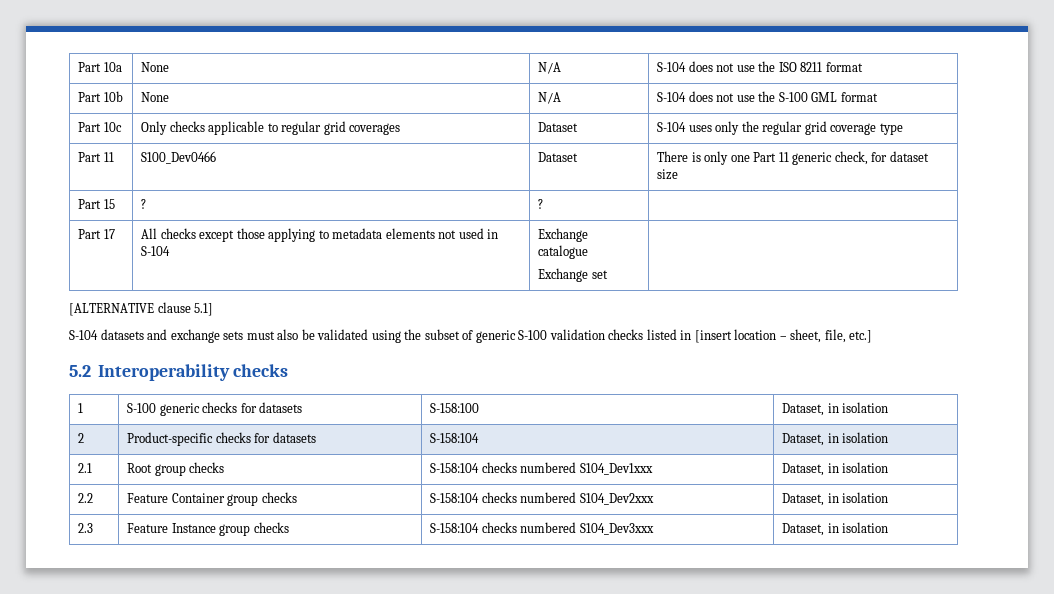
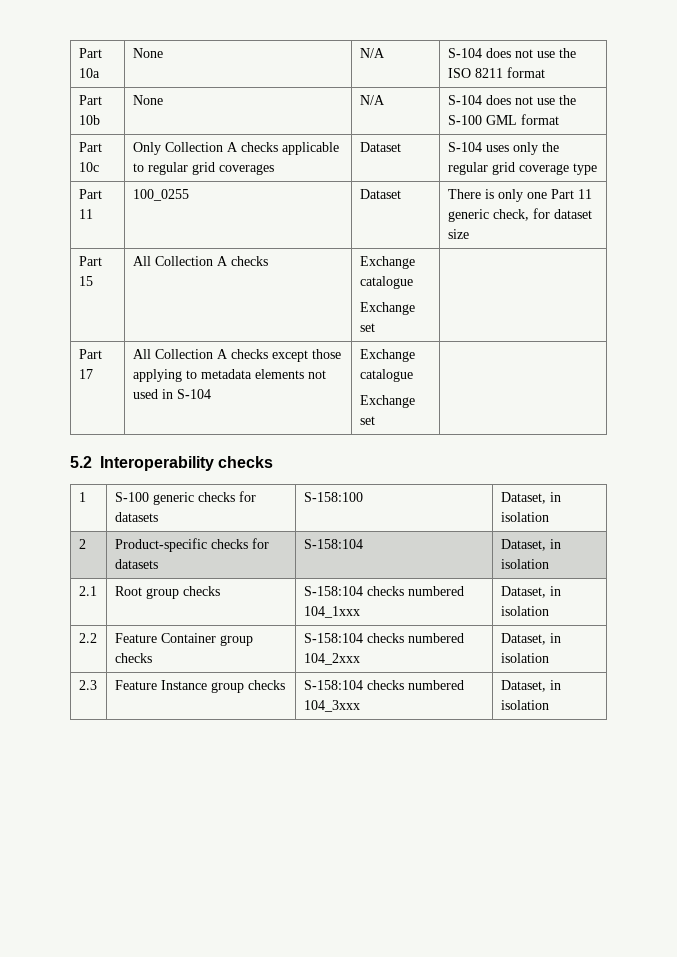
(168, 128) none -> [164,142,238,152] Collection A
[141,151,217,164] S100_Dev0466 -> [132,189,189,201] 100_0255
[141,199,147,209] [538,199,544,209] ? | ? -> [132,256,268,266] [359,256,415,269] [359,276,413,289] [359,302,415,315] [359,323,375,332] All Collection A checks | Exchange catalogue // Exchange set
(158, 233) none -> [154,349,228,359] Collection A
[69,302,214,316] [69,329,873,343] // [ALTERNATIVE clause 5.1] // S-104 datasets and exchange sets must also be validated using the subset of generic S-100 validation checks listed in [insert location – sheet, file, etc.] -> (375, 420) none
[579,463,653,475] S104_Dev1xxx -> [303,606,360,618] 104_1xxx
[579,493,654,505] S104_Dev2xxx -> [303,653,360,665] 104_2xxx
[579,523,654,535] S104_Dev3xxx -> [303,700,360,712] 104_3xxx

